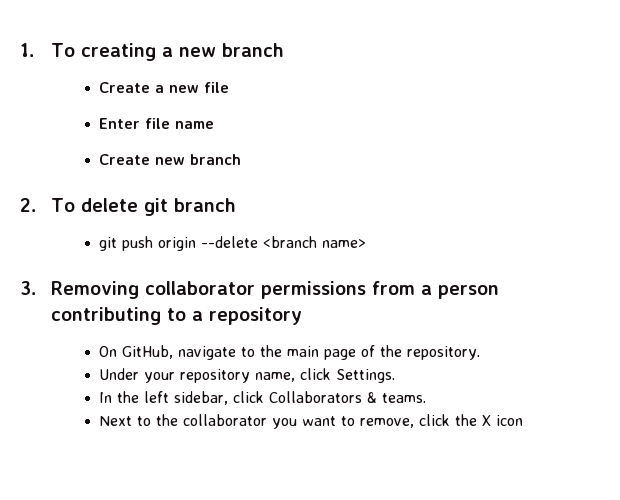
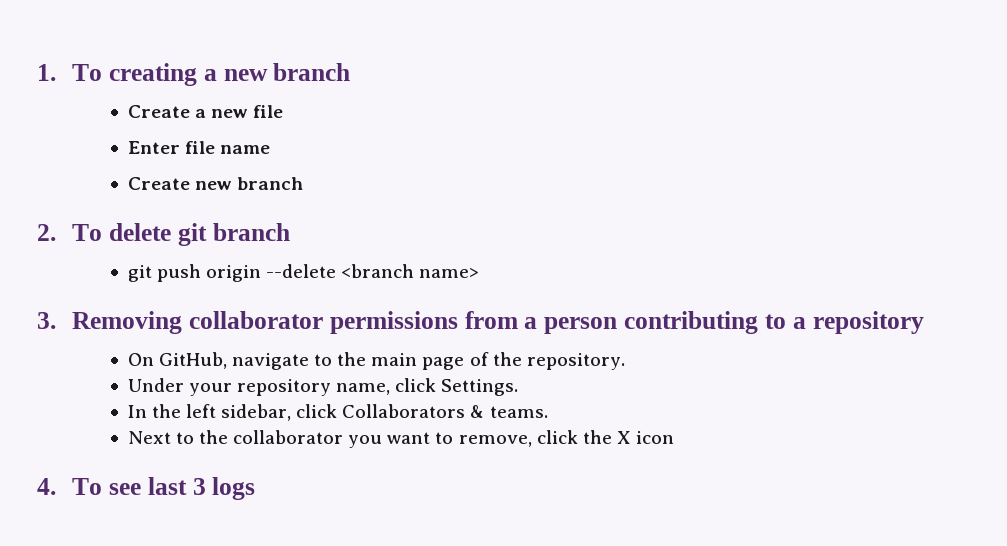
(524, 420) none -> [37,477,256,500] // 4. To see last 3 logs

